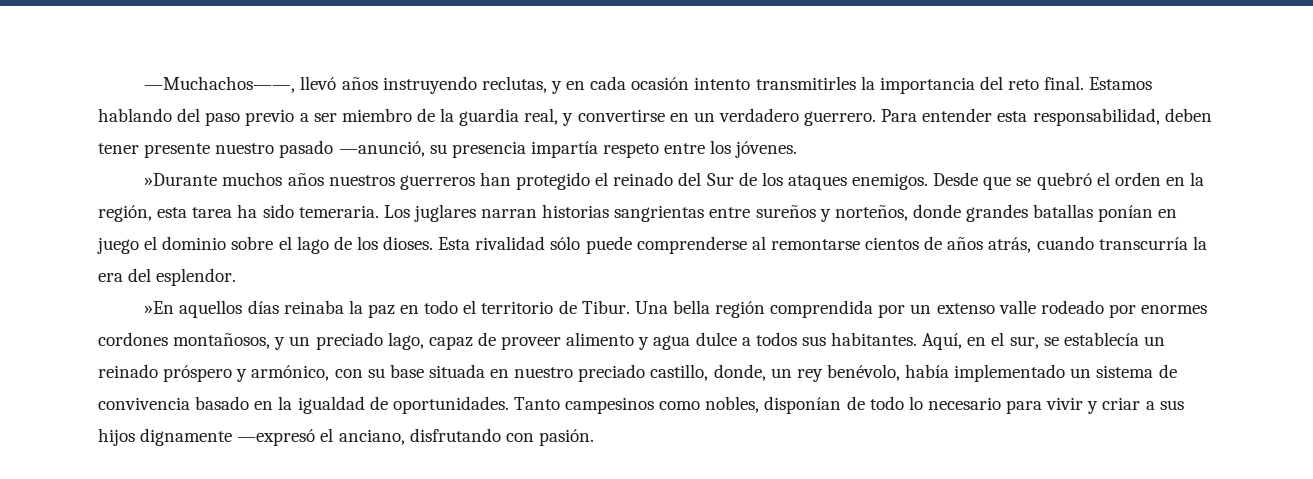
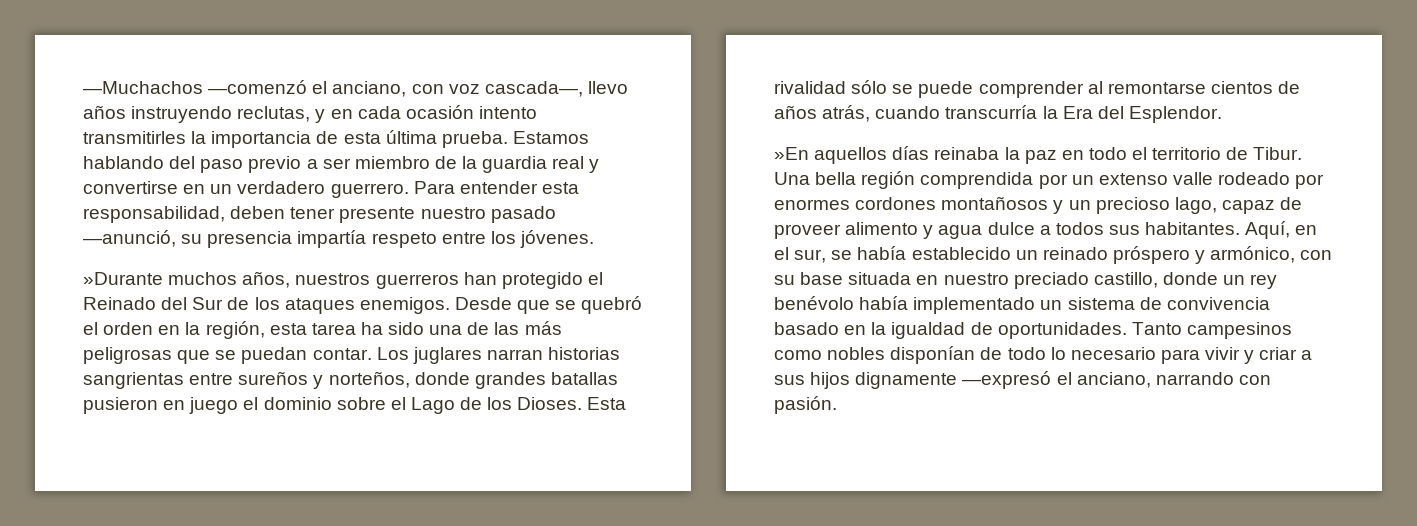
[144,76,337,93] —Muchachos——, llevó -> [83,80,628,97] —Muchachos —comenzó el anciano, con voz cascada—, llevo
[979,76,1085,90] del reto final. -> [316,130,508,148] de esta última prueba.
[524,108,559,125] real, -> [552,156,585,169] real
[287,173,324,186] años -> [242,271,291,288] años,
[613,172,674,186] reinado -> [83,297,156,310] Reinado
[298,205,379,218] temeraria. -> [429,321,562,335] [83,347,372,364] una de las más peligrosas que se puedan contar.
[1098,205,1154,222] ponían -> [83,397,158,414] pusieron
[296,236,434,254] lago de los dioses. -> [410,397,583,414] Lago de los Dioses.
[585,236,747,254] puede comprenderse -> [892,81,1084,98] se puede comprender
[98,268,237,286] era del esplendor. -> [1062,106,1222,123] Era del Esplendor.
[173,333,271,349] montañosos, -> [941,196,1049,210] montañosos
[315,332,383,350] preciado -> [1095,197,1170,214] precioso
[1063,332,1139,346] establecía -> [857,246,1011,260] había establecido
[713,364,766,381] donde, -> [1162,272,1218,285] donde
[826,364,900,381] benévolo, -> [774,296,854,310] benévolo
[705,396,760,413] nobles, -> [827,347,886,360] nobles
[409,428,501,442] disfrutando -> [1155,372,1234,385] narrando

